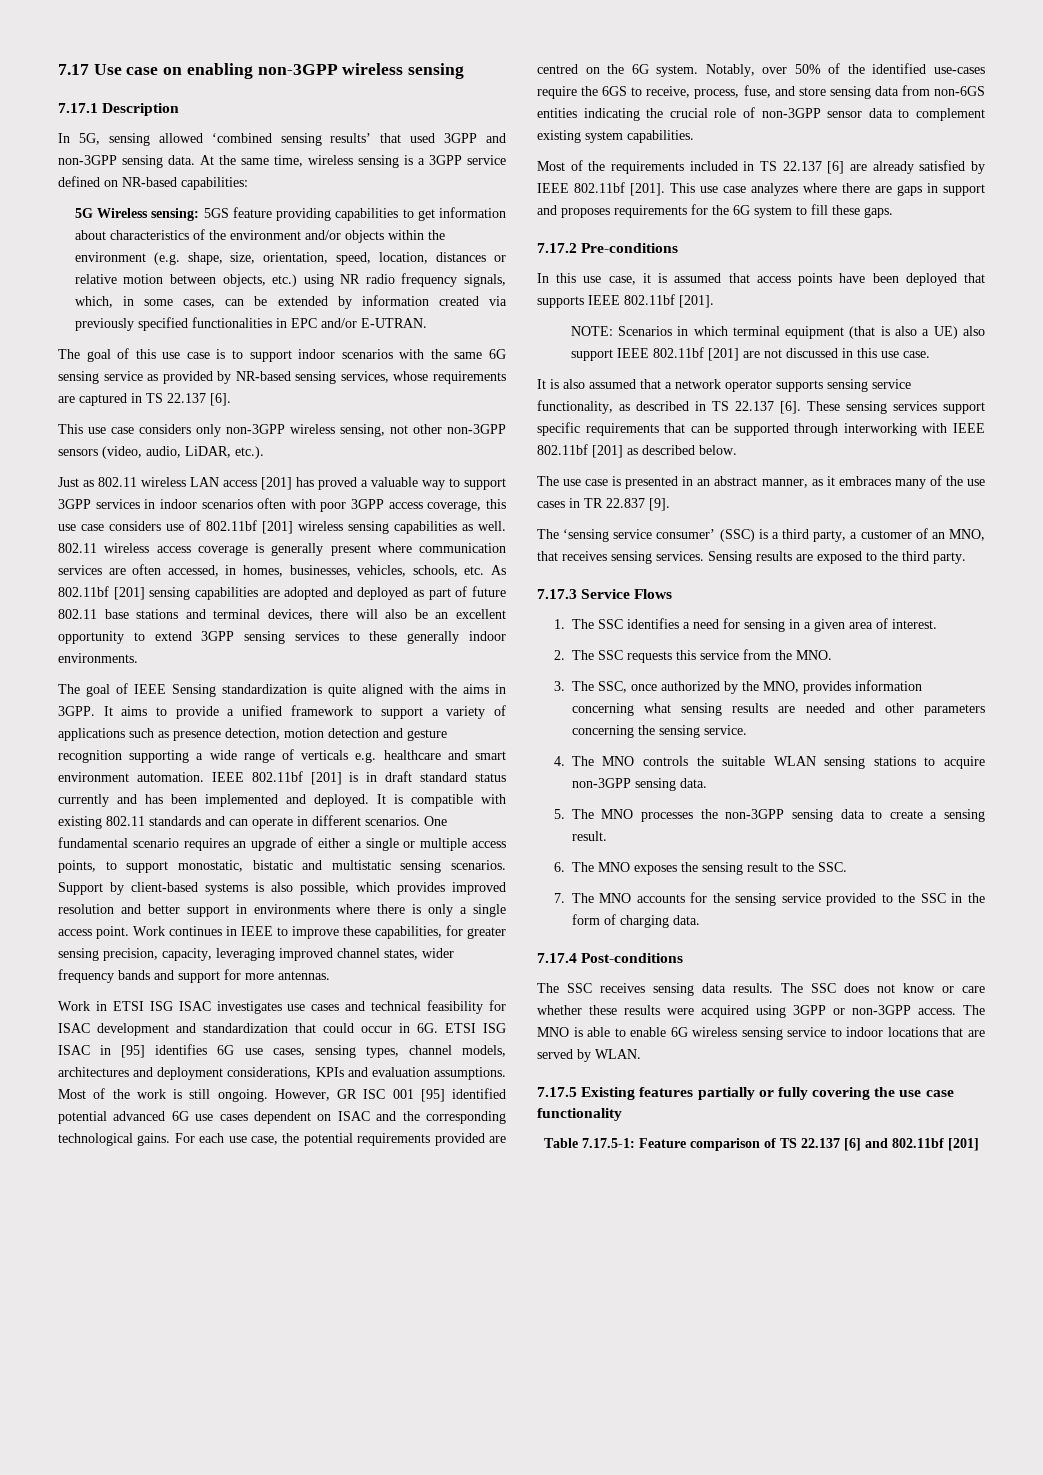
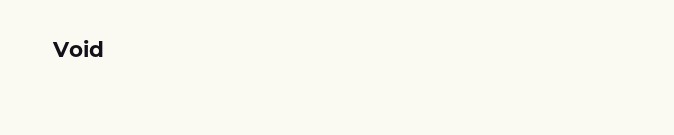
[58,63,465,79] [58,103,180,116] [58,133,506,146] [58,155,506,168] [58,176,248,190] [74,207,506,221] [74,229,445,243] [74,252,506,265] [74,273,506,287] [74,295,508,309] [74,317,427,331] [58,348,506,362] [58,371,506,384] [58,393,231,406] [58,424,506,437] [58,446,264,459] [58,477,506,490] [58,498,506,512] [58,520,506,534] [58,543,506,556] [58,564,507,577] [58,586,506,600] [58,609,507,621] [58,631,506,644] [58,653,138,663] [58,683,506,697] [58,705,507,719] [58,728,447,741] [58,749,506,763] [58,771,507,785] [58,794,506,807] [58,815,447,829] [58,837,506,851] [58,860,506,873] [58,882,506,895] [58,904,507,917] [58,925,506,939] [58,948,454,961] [58,969,330,983] [58,1000,507,1014] [58,1023,506,1036] [58,1044,507,1058] [58,1067,507,1080] [58,1088,506,1102] [58,1111,506,1124] [58,1133,506,1146] [537,63,985,77] [537,85,985,99] [537,107,985,121] [537,130,694,143] [537,160,985,174] [537,182,985,196] [537,204,893,218] [537,243,679,253] [537,273,985,286] [537,294,714,308] [570,326,985,339] [570,347,930,361] [537,379,911,392] [537,400,985,414] [537,422,985,436] [537,444,737,458] [537,475,985,489] [537,498,670,511] [537,528,985,542] [537,551,966,564] [537,589,673,599] [553,618,937,632] [553,649,832,663] [553,680,922,694] [571,703,985,716] [571,725,747,738] [553,756,985,769] [571,778,707,791] [553,809,985,822] [571,831,607,841] [553,862,847,875] [553,892,985,906] [571,914,700,928] [537,953,684,963] [537,983,985,996] [537,1005,985,1018] [537,1027,985,1040] [537,1049,641,1062] [537,1087,954,1100] [537,1108,622,1121] [543,1138,979,1151] 7.17 Use case on enabling non-3GPP wireless sensing // 7.17.1 Description // In 5G, sensing allowed ‘combined sensing results’ that used 3GPP and non-3GPP sensing data. At the same time, wireless sensing is a 3GPP service defined on NR-based capabilities: // 5G Wireless sensing: 5GS feature providing capabilities to get information about characteristics of the environment and/or objects within the environment (e.g. shape, size, orientation, speed, location, distances or relative motion between objects, etc.) using NR radio frequency signals, which, in some cases, can be extended by information created via previously specified functionalities in EPC and/or E-UTRAN. // The goal of this use case is to support indoor scenarios with the same 6G sensing service as provided by NR-based sensing services, whose requirements are captured in TS 22.137 [6]. // This use case considers only non-3GPP wireless sensing, not other non-3GPP sensors (video, audio, LiDAR, etc.). // Just as 802.11 wireless LAN access [201] has proved a valuable way to support 3GPP services in indoor scenarios often with poor 3GPP access coverage, this use case considers use of 802.11bf [201] wireless sensing capabilities as well. 802.11 wireless access coverage is generally present where communication services are often accessed, in homes, businesses, vehicles, schools, etc. As 802.11bf [201] sensing capabilities are adopted and deployed as part of future 802.11 base stations and terminal devices, there will also be an excellent opportunity to extend 3GPP sensing services to these generally indoor environments. // The goal of IEEE Sensing standardization is quite aligned with the aims in 3GPP. It aims to provide a unified framework to support a variety of applications such as presence detection, motion detection and gesture recognition supporting a wide range of verticals e.g. healthcare and smart environment automation. IEEE 802.11bf [201] is in draft standard status currently and has been implemented and deployed. It is compatible with existing 802.11 standards and can operate in different scenarios. One fundamental scenario requires an upgrade of either a single or multiple access points, to support monostatic, bistatic and multistatic sensing scenarios. Support by client-based systems is also possible, which provides improved resolution and better support in environments where there is only a single access point. Work continues in IEEE to improve these capabilities, for greater sensing precision, capacity, leveraging improved channel states, wider frequency bands and support for more antennas. // Work in ETSI ISG ISAC investigates use cases and technical feasibility for ISAC development and standardization that could occur in 6G. ETSI ISG ISAC in [95] identifies 6G use cases, sensing types, channel models, architectures and deployment considerations, KPIs and evaluation assumptions. Most of the work is still ongoing. However, GR ISC 001 [95] identified potential advanced 6G use cases dependent on ISAC and the corresponding technological gains. For each use case, the potential requirements provided are centred on the 6G system. Notably, over 50% of the identified use-cases require the 6GS to receive, process, fuse, and store sensing data from non-6GS entities indicating the crucial role of non-3GPP sensor data to complement existing system capabilities. // Most of the requirements included in TS 22.137 [6] are already satisfied by IEEE 802.11bf [201]. This use case analyzes where there are gaps in support and proposes requirements for the 6G system to fill these gaps. // 7.17.2 Pre-conditions // In this use case, it is assumed that access points have been deployed that supports IEEE 802.11bf [201]. // NOTE: Scenarios in which terminal equipment (that is also a UE) also support IEEE 802.11bf [201] are not discussed in this use case. // It is also assumed that a network operator supports sensing service functionality, as described in TS 22.137 [6]. These sensing services support specific requirements that can be supported through interworking with IEEE 802.11bf [201] as described below. // The use case is presented in an abstract manner, as it embraces many of the use cases in TR 22.837 [9]. // The ‘sensing service consumer’ (SSC) is a third party, a customer of an MNO, that receives sensing services. Sensing results are exposed to the third party. // 7.17.3 Service Flows // 1. The SSC identifies a need for sensing in a given area of interest. // 2. The SSC requests this service from the MNO. // 3. The SSC, once authorized by the MNO, provides information concerning what sensing results are needed and other parameters concerning the sensing service. // 4. The MNO controls the suitable WLAN sensing stations to acquire non-3GPP sensing data. // 5. The MNO processes the non-3GPP sensing data to create a sensing result. // 6. The MNO exposes the sensing result to the SSC. // 7. The MNO accounts for the sensing service provided to the SSC in the form of charging data. // 7.17.4 Post-conditions // The SSC receives sensing data results. The SSC does not know or care whether these results were acquired using 3GPP or non-3GPP access. The MNO is able to enable 6G wireless sensing service to indoor locations that are served by WLAN. // 7.17.5 Existing features partially or fully covering the use case functionality // Table 7.17.5-1: Feature comparison of TS 22.137 [6] and 802.11bf [201] -> [52,40,104,57] Void

